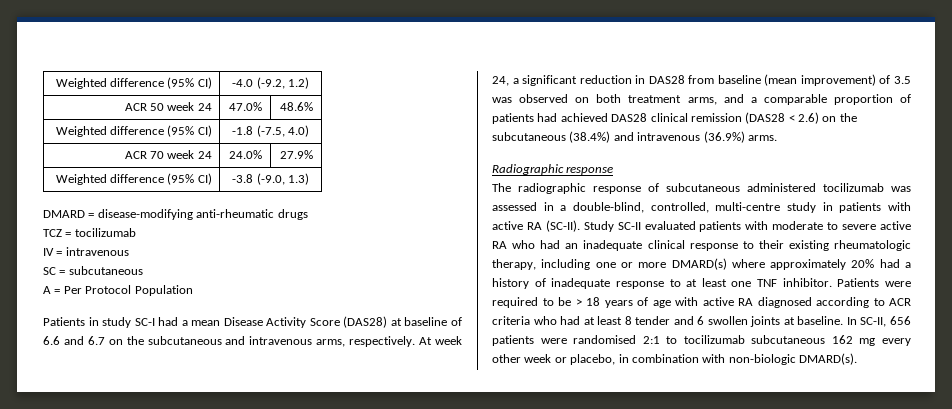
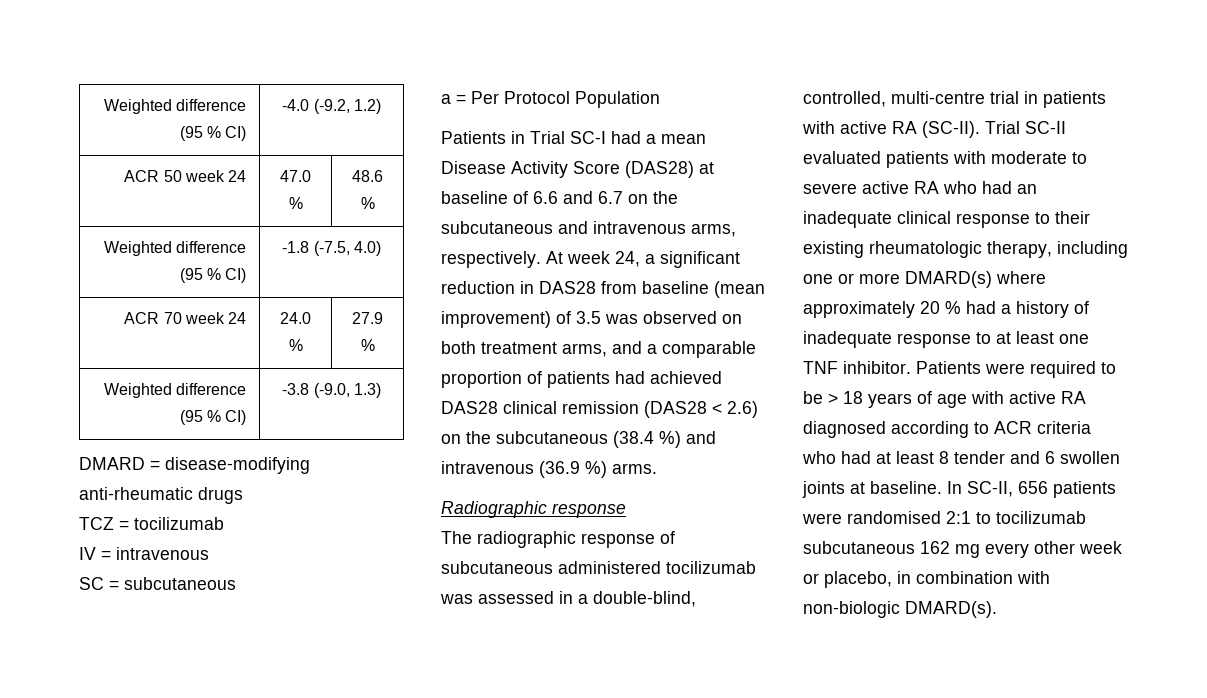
[55,77,195,89] Weighted difference (95% -> [104,99,247,114] [179,126,222,141] Weighted difference (95 %
[228,102,262,111] [279,102,313,111] [55,125,195,137] 47.0% | 48.6% // Weighted difference (95% -> [280,170,311,182] [288,197,303,209] [352,170,383,182] [360,197,375,209] [104,241,247,256] [179,268,222,283] 47.0 % | 48.6 % // Weighted difference (95 %
[228,150,262,159] [279,150,313,159] [55,173,195,185] 24.0% | 27.9% // Weighted difference (95% -> [280,312,311,324] [288,339,303,351] [352,312,383,324] [360,339,375,351] [104,383,247,398] [179,410,222,425] 24.0 % | 27.9 % // Weighted difference (95 %
[43,286,51,294] A -> [441,94,451,104] a
[102,317,132,328] study -> [530,131,565,144] Trial
[569,131,745,143] (38.4%) and intravenous (36.9%) -> [613,431,716,448] [441,461,607,478] (38.4 %) and intravenous (36.9 %)
[787,202,816,213] study -> [990,91,1019,104] trial
[583,221,614,232] Study -> [985,121,1020,134] Trial
[851,259,875,268] 20% -> [920,301,961,314] 20 %

